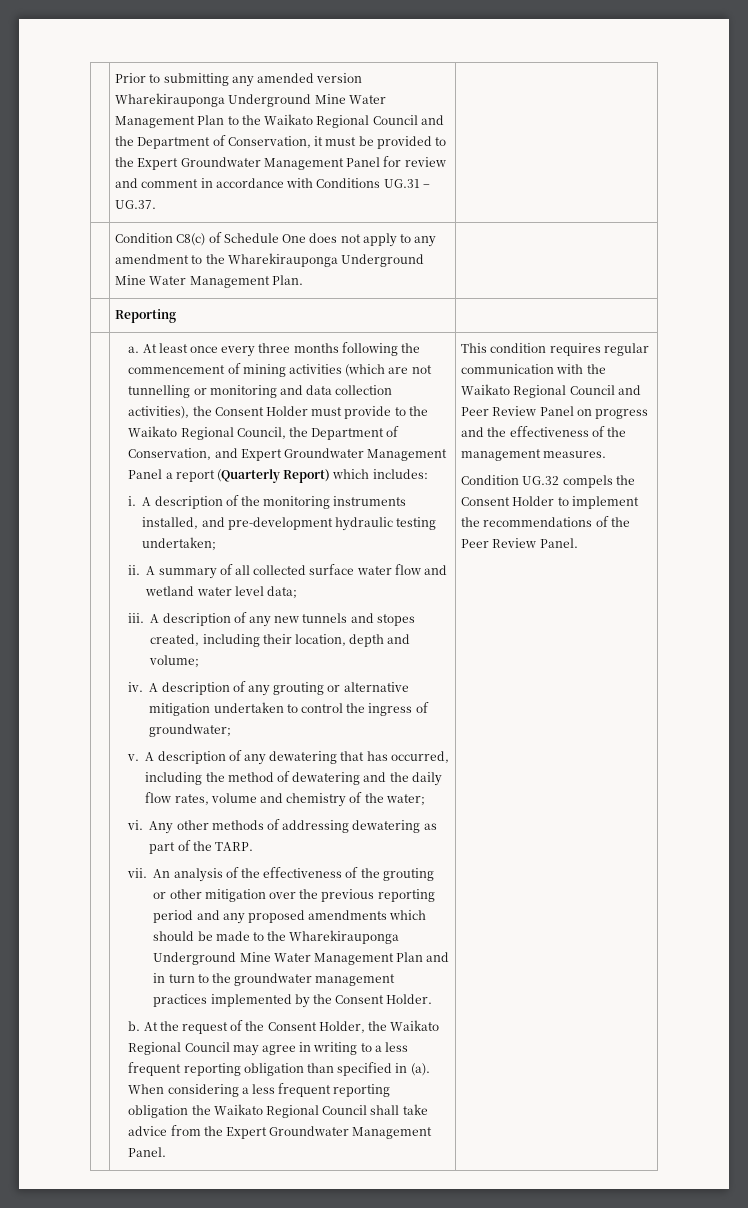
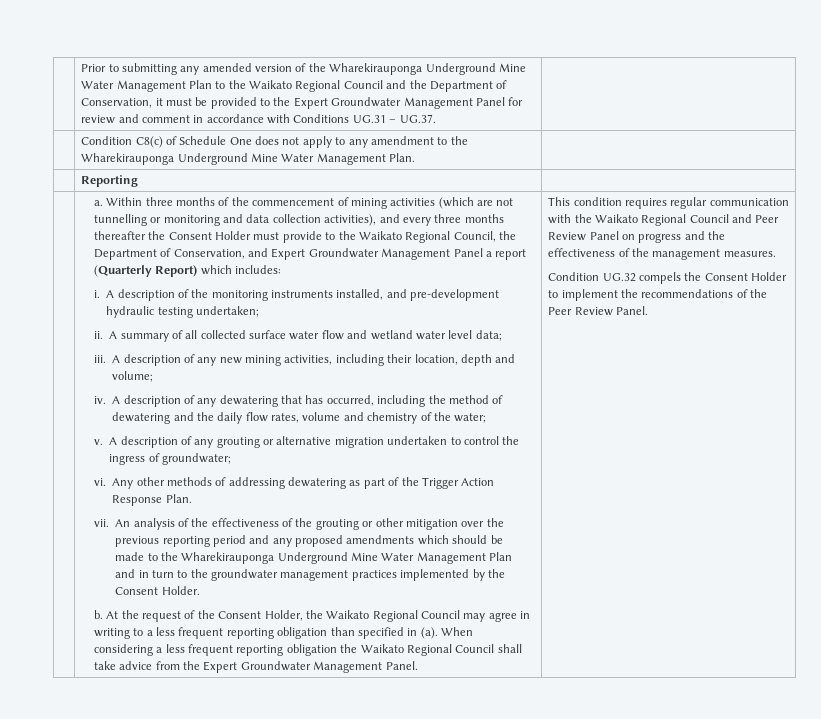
(363, 78) none -> [295,63,326,72] of the
[142,342,398,357] At least once every three months following -> [106,197,230,206] Within three months of
(190, 412) none -> [379,214,504,226] [93,231,146,240] and every three months thereafter
[302,613,415,626] [150,634,200,646] tunnels and stopes created, -> [245,355,333,366] mining activities,
[273,682,409,695] [149,702,429,716] [149,724,232,737] [127,750,266,765] grouting or alternative mitigation undertaken to control the ingress of groundwater; // v. A description of any -> (217, 402) none
(425, 800) none -> [93,436,520,448] [109,453,231,465] // v. A description of any grouting or alternative migration undertaken to control the ingress of groundwater;
[214,842,253,851] TARP. -> [421,477,495,489] [112,494,192,506] Trigger Action Response Plan.

